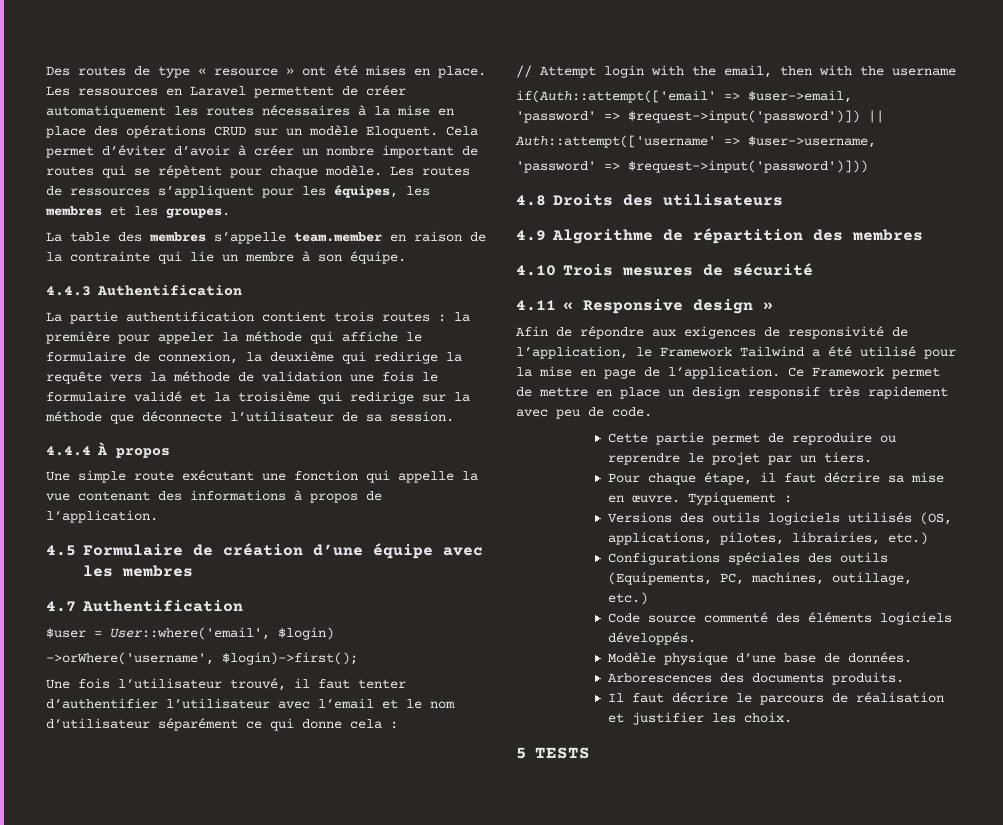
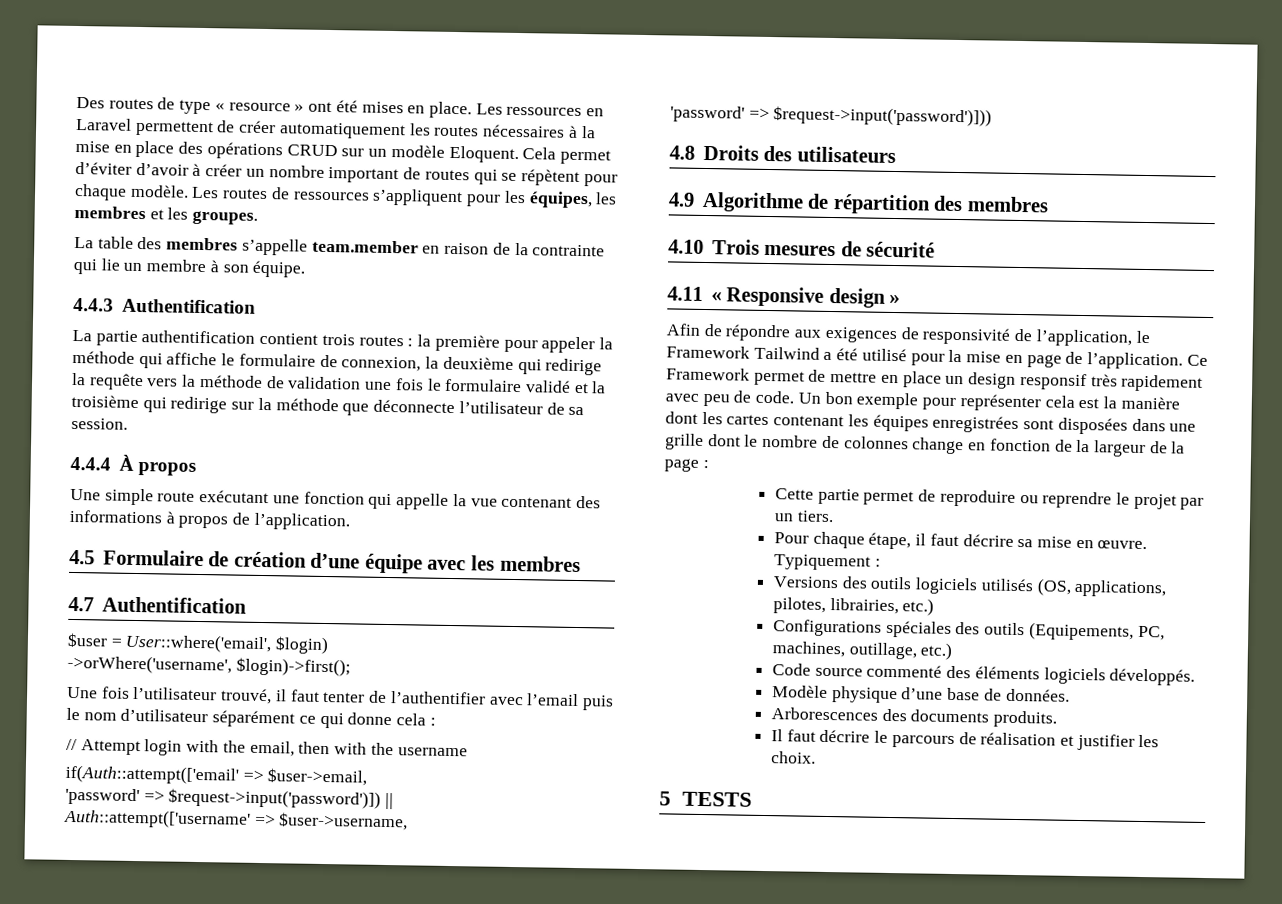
[46,698,270,709] d’authentifier l’utilisateur -> [368,690,486,705] de l’authentifier
[382,699,398,709] et -> [581,695,614,711] puis
(652, 412) none -> [797,391,1180,412] [665,411,1197,435] [665,433,1186,458] [664,458,709,472] Un bon exemple pour représenter cela est la manière dont les cartes contenant les équipes enregistrées sont disposées dans une grille dont le nombre de colonnes change en fonction de la largeur de la page :

